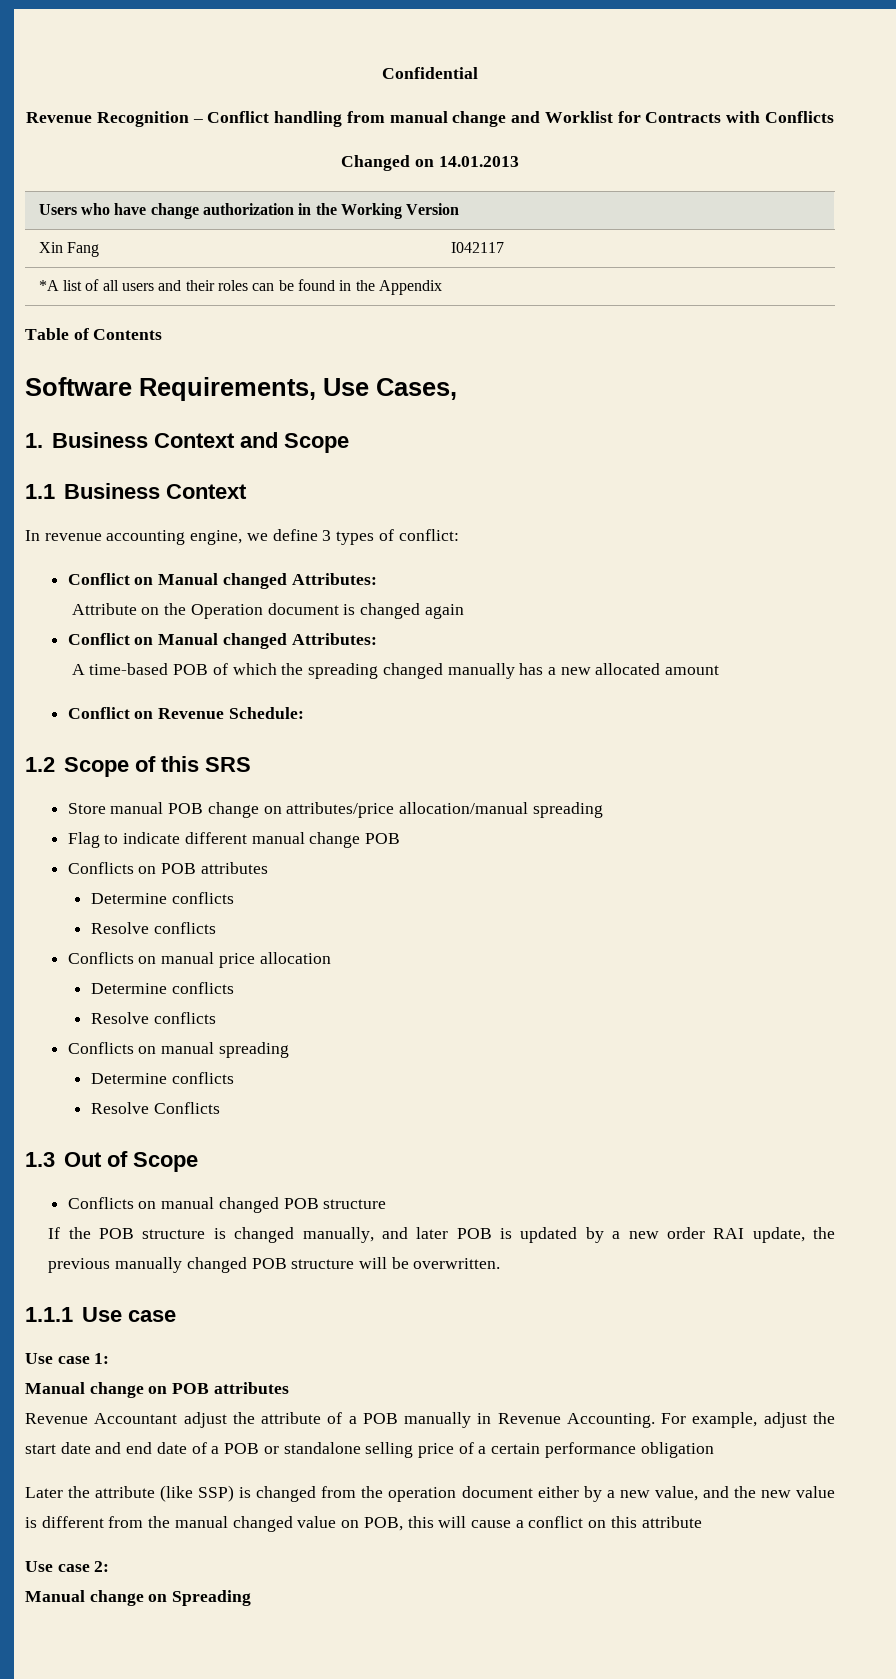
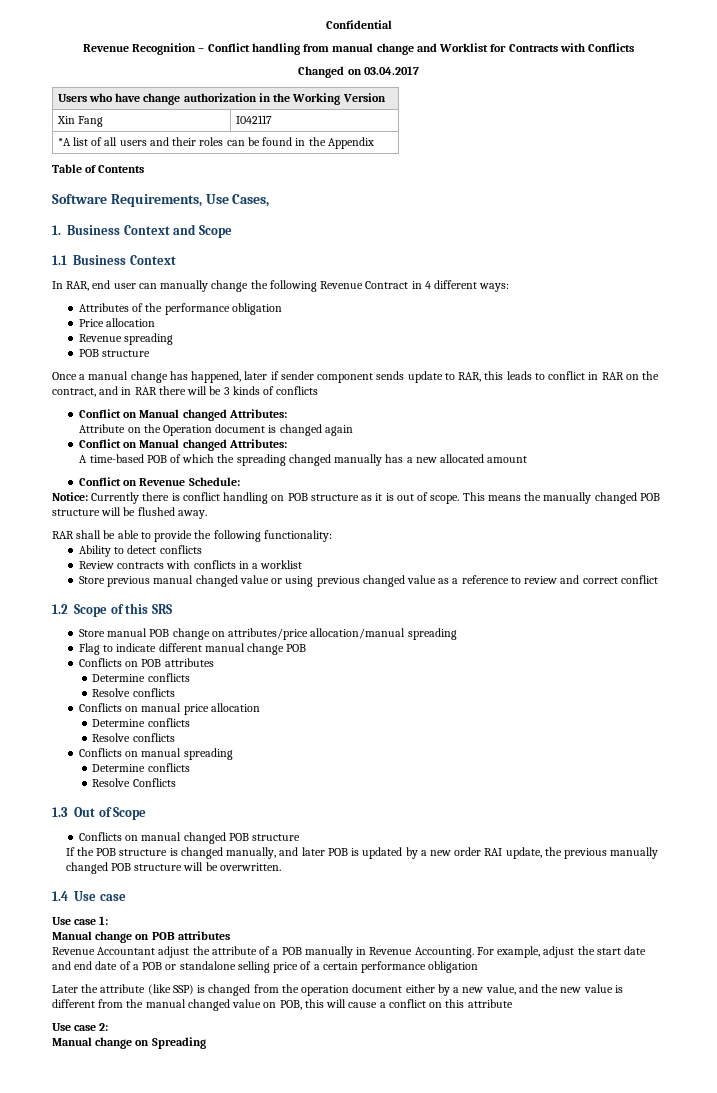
[438,156,519,167] 14.01.2013 -> [363,66,419,75] 03.04.2017
[44,529,459,545] revenue accounting engine, we define 3 types of conflict: -> [66,280,510,292] [78,303,282,315] [78,318,156,327] [78,333,174,345] [78,349,151,357] [52,371,660,383] [52,386,319,397] RAR, end user can manually change the following Revenue Contract in 4 different ways: // Attributes of the performance obligation // Price allocation // Revenue spreading // POB structure // Once a manual change has happened, later if sender component sends update to RAR, this leads to conflict in RAR on the contract, and in RAR there will be 3 kinds of conflicts
(304, 713) none -> [52,492,660,504] [52,507,207,519] [52,530,332,542] [78,545,202,557] [78,560,303,569] [78,575,658,587] // Notice: Currently there is conflict handling on POB structure as it is out of scope. This means the manually changed POB structure will be flushed away. // RAR shall be able to provide the following functionality: // Ability to detect conflicts // Review contracts with conflicts in a worklist // Store previous manual changed value or using previous changed value as a reference to review and correct conflict
[25,1307,73,1322] 1.1.1 -> [52,891,68,901] 1.4

